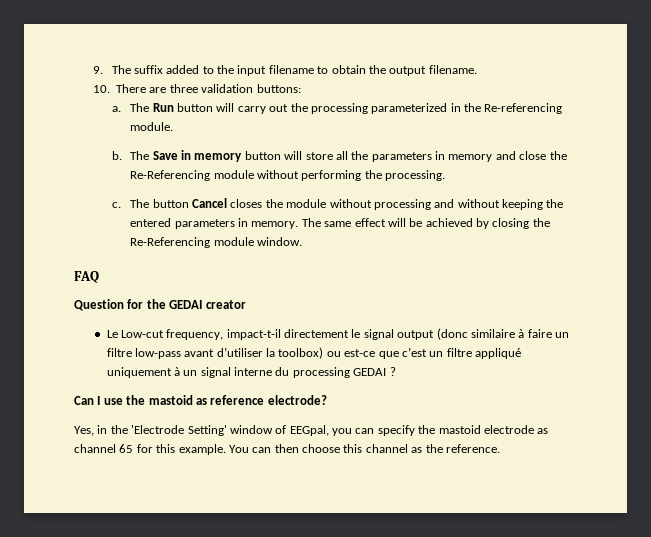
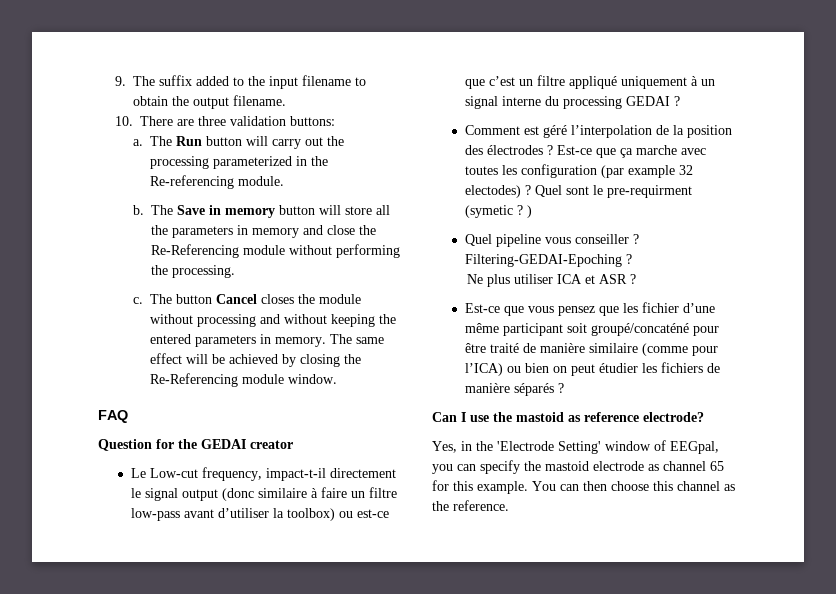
(396, 371) none -> [464,125,732,138] [464,145,706,158] [464,164,693,178] [464,185,692,198] [464,205,532,218] [464,234,639,247] [464,254,632,267] [466,274,636,287] [464,302,715,316] [464,323,719,336] [464,343,718,356] [464,362,720,376] [464,383,564,396] // Comment est géré l’interpolation de la position des électrodes ? Est-ce que ça marche avec toutes les configuration (par example 32 electodes) ? Quel sont le pre-requirment (symetic ? ) // Quel pipeline vous conseiller ? Filtering-GEDAI-Epoching ? // Ne plus utiliser ICA et ASR ? // Est-ce que vous pensez que les fichier d’une même participant soit groupé/concaténé pour être traité de manière similaire (comme pour l’ICA) ou bien on peut étudier les fichiers de manière séparés ?

